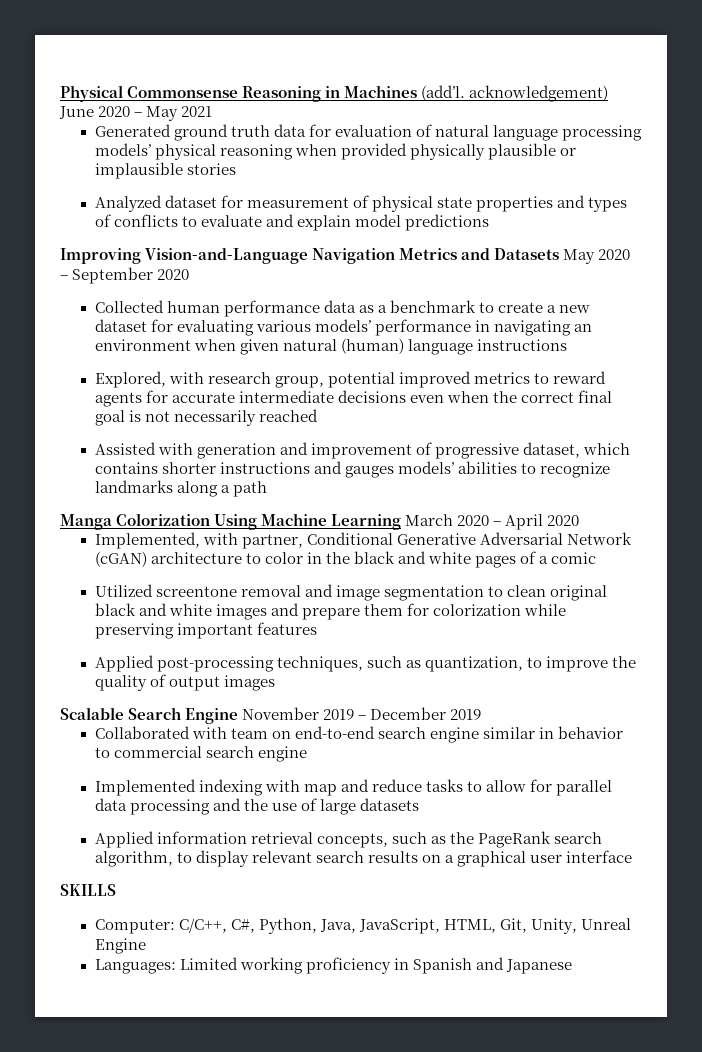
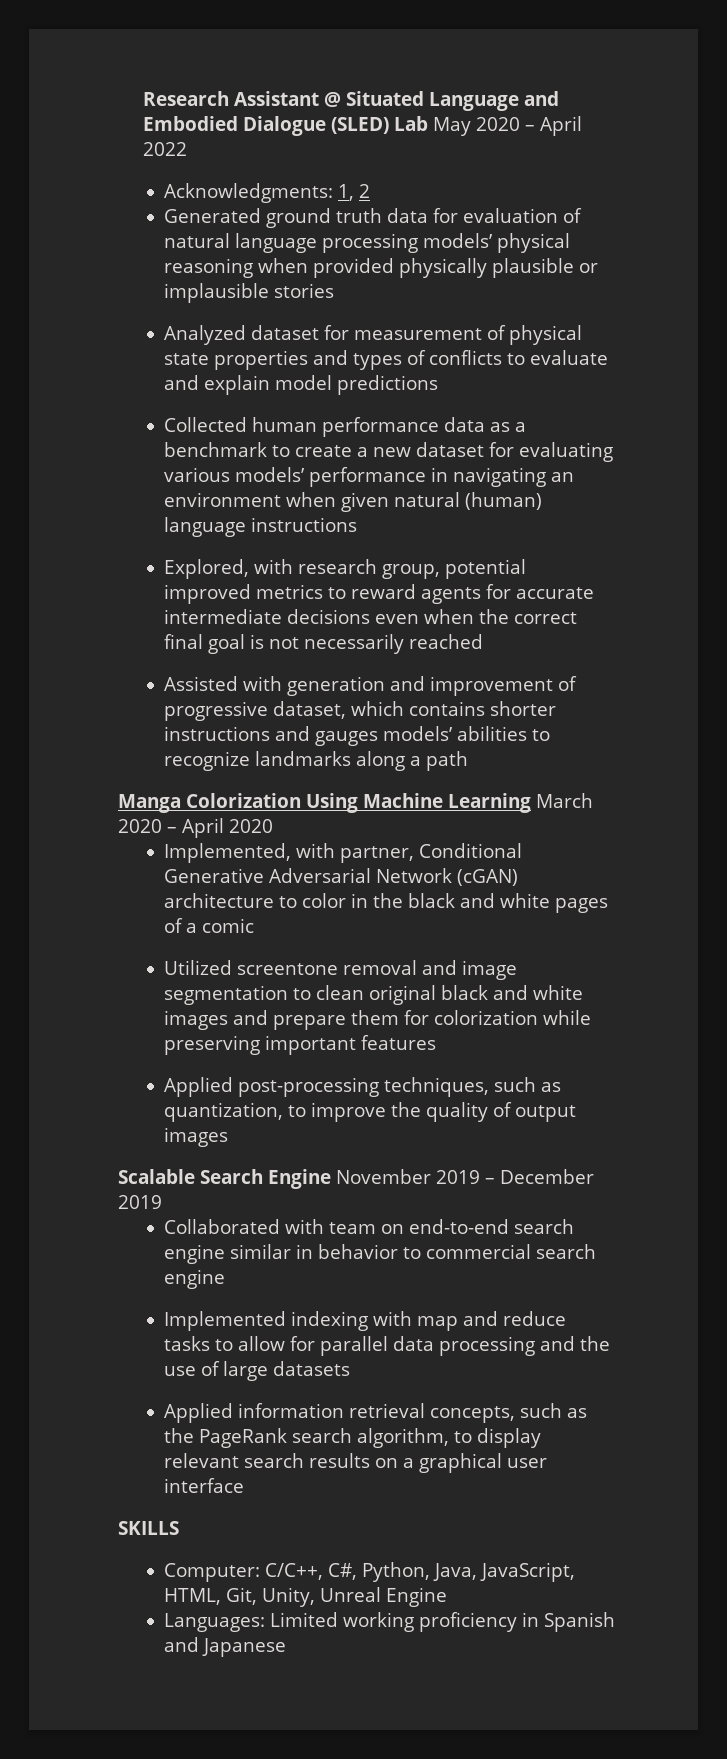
[60,85,609,102] [59,106,213,121] Physical Commonsense Reasoning in Machines (add’l. acknowledgement) June 2020 – May 2021 -> [143,91,560,111] [143,116,583,136] [143,142,188,156] [163,183,370,203] Research Assistant @ Situated Language and Embodied Dialogue (SLED) Lab May 2020 – April 2022 // Acknowledgments: 1, 2
[60,248,631,264] [60,267,190,284] // Improving Vision-and-Language Navigation Metrics and Datasets May 2020 – September 2020 -> (438, 385) none

